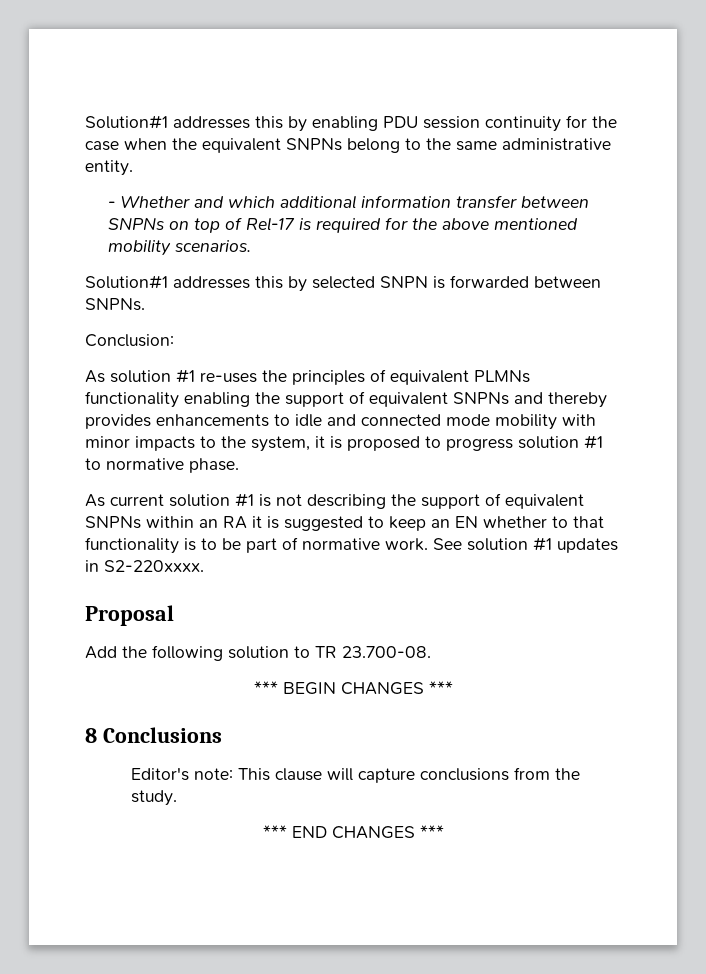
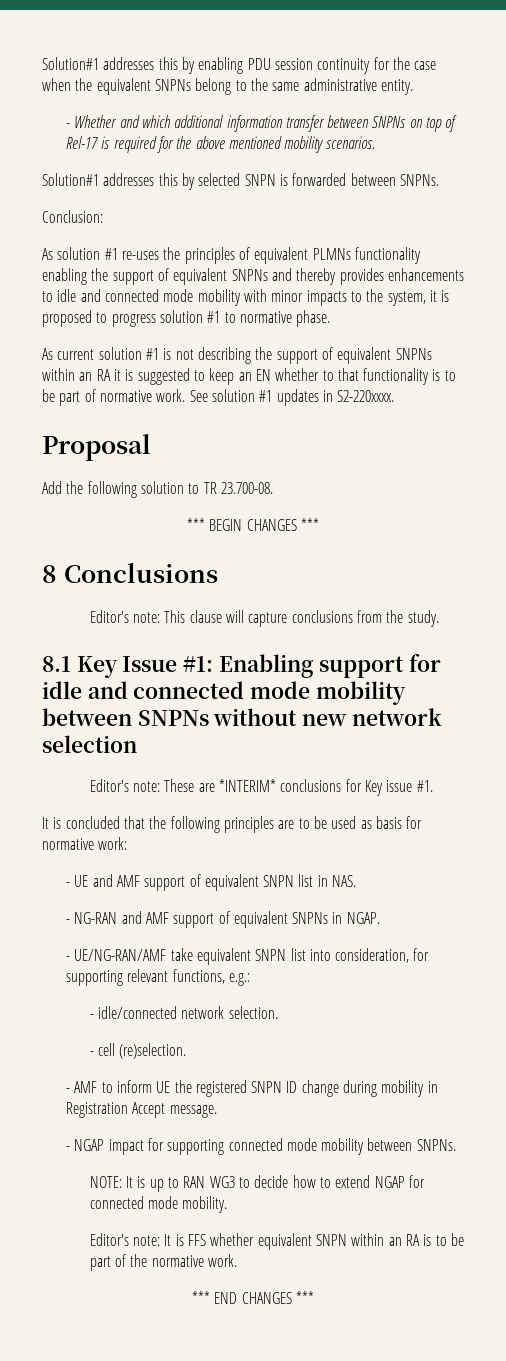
(178, 798) none -> [42,654,442,678] [42,681,406,705] [42,708,442,726] [42,735,137,753] [89,779,433,796] [42,816,423,833] [42,837,128,850] [65,874,357,891] [65,911,380,928] [65,948,430,965] [65,969,250,986] [89,1006,278,1019] [89,1043,187,1059] [65,1080,438,1097] [65,1102,217,1118] [65,1138,456,1155] [89,1175,425,1192] [89,1196,228,1213] [89,1233,464,1250] [89,1254,238,1271] // 8.1 Key Issue #1: Enabling support for idle and connected mode mobility between SNPNs without new network selection // Editor's note: These are *INTERIM* conclusions for Key issue #1. // It is concluded that the following principles are to be used as basis for normative work: // - UE and AMF support of equivalent SNPN list in NAS. // - NG-RAN and AMF support of equivalent SNPNs in NGAP. // - UE/NG-RAN/AMF take equivalent SNPN list into consideration, for supporting relevant functions, e.g.: // - idle/connected network selection. // - cell (re)selection. // - AMF to inform UE the registered SNPN ID change during mobility in Registration Accept message. // - NGAP impact for supporting connected mode mobility between SNPNs. // NOTE: It is up to RAN WG3 to decide how to extend NGAP for connected mode mobility. // Editor's note: It is FFS whether equivalent SNPN within an RA is to be part of the normative work.

